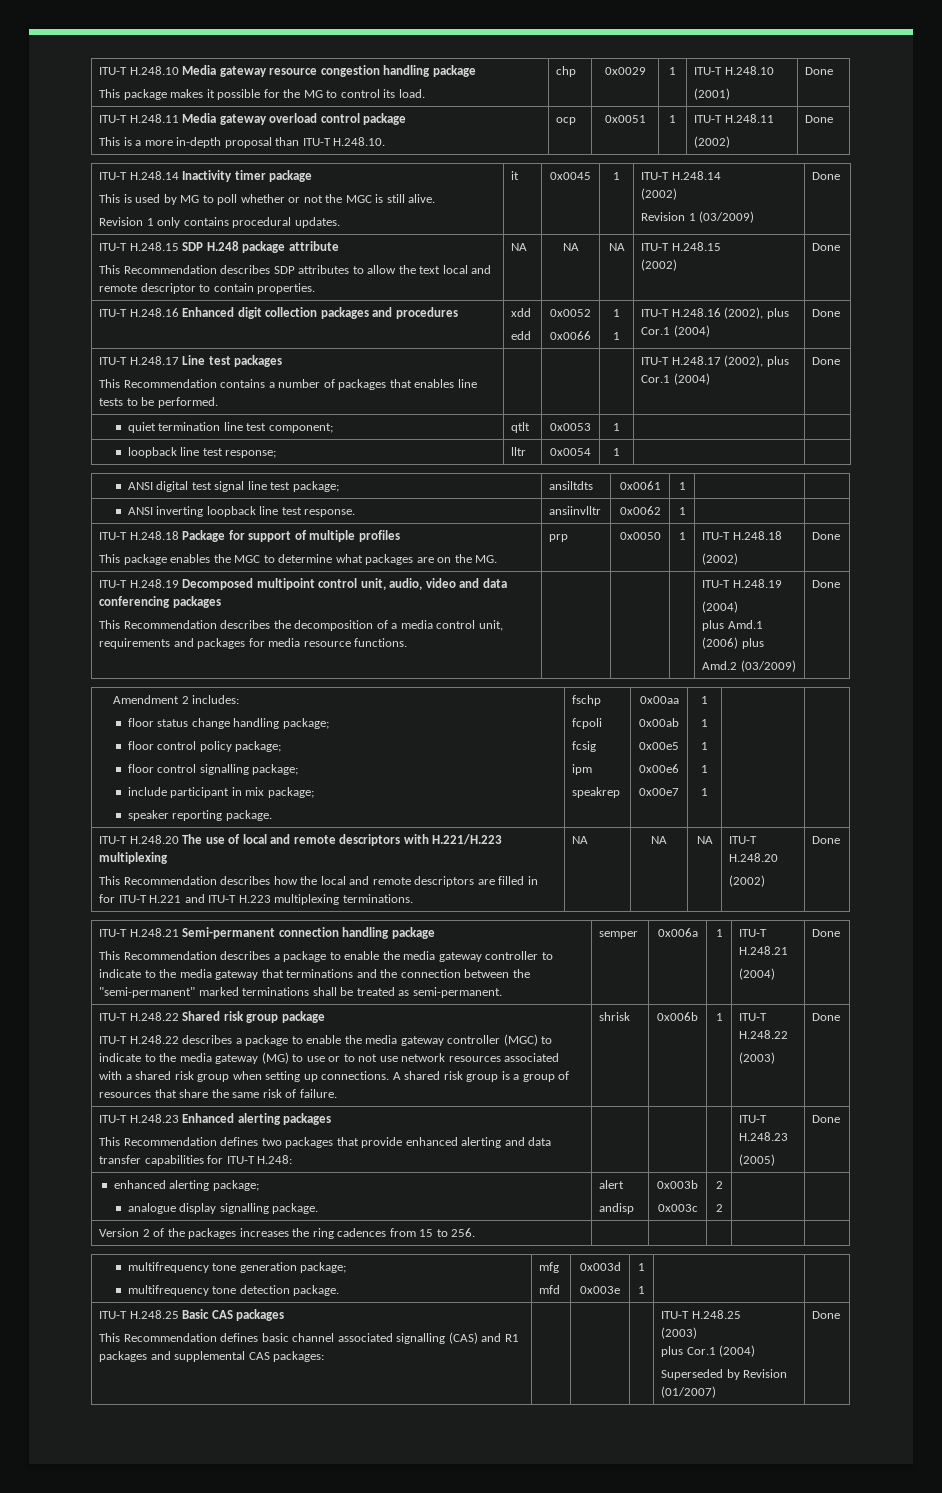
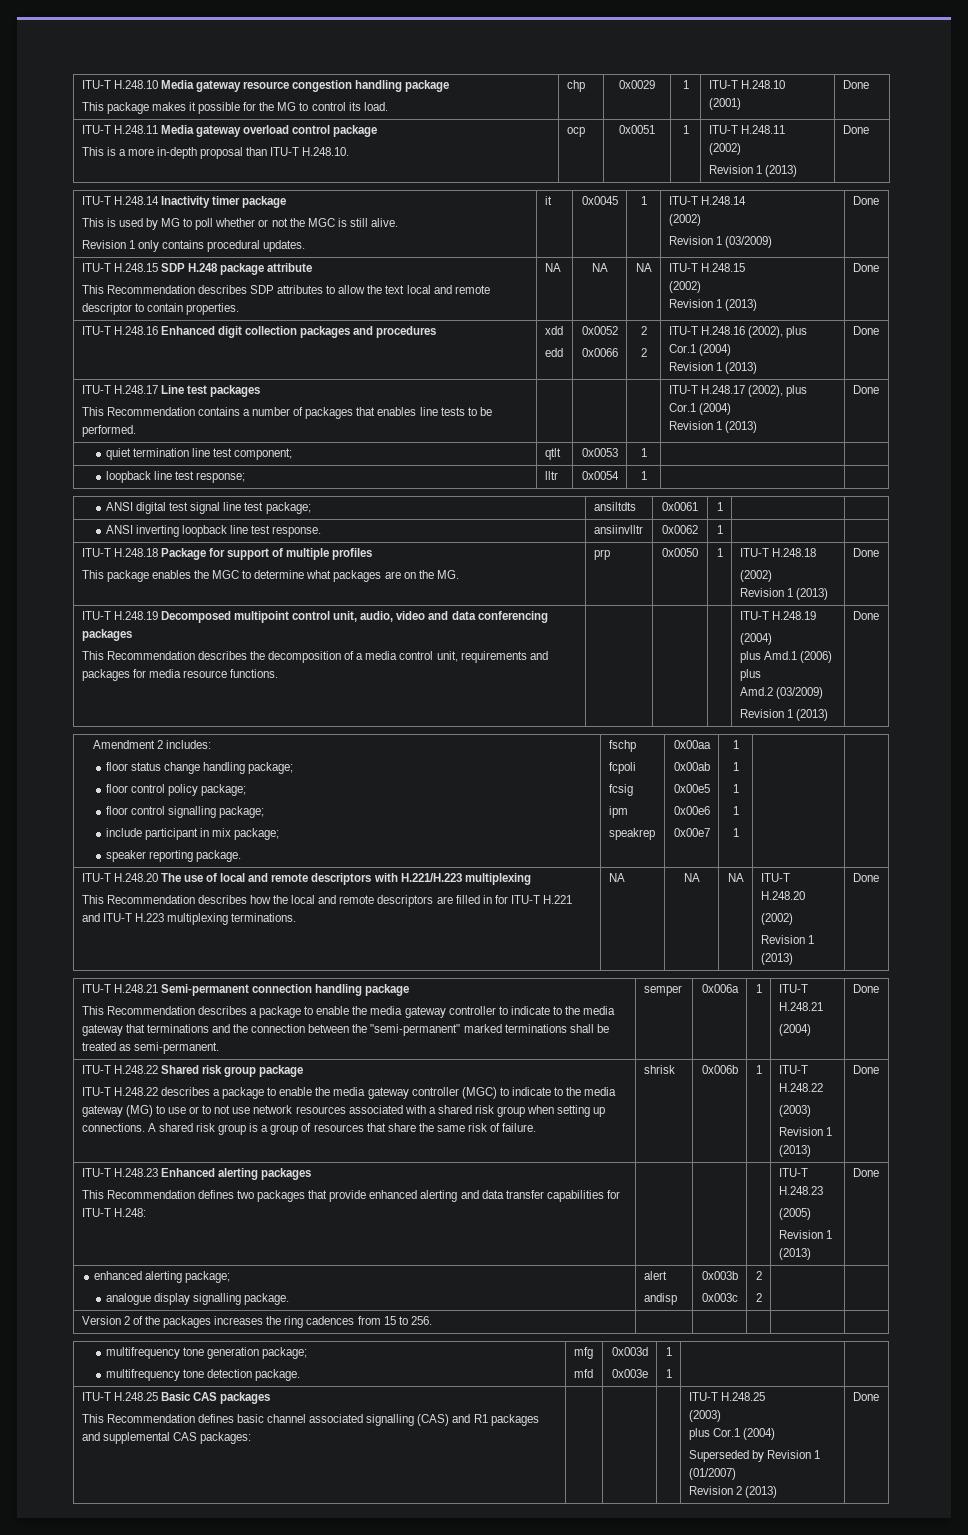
(731, 142) none -> [708,165,797,177] // Revision 1 (2013)
(678, 265) none -> [668,299,757,311] // Revision 1 (2013)
[613,309,620,317] [613,332,620,340] 1 // 1 -> [640,326,647,335] [640,348,647,357] 2 // 2
(710, 331) none -> [668,362,757,374] // Revision 1 (2013)
(710, 379) none -> [668,421,757,433] // Revision 1 (2013)
(739, 559) none -> [739,588,828,600] // Revision 1 (2013)
(796, 666) none -> [739,709,828,721] // Revision 1 (2013)
(766, 881) none -> [760,935,814,944] [760,953,793,965] // Revision 1 (2013)
(776, 1058) none -> [778,1127,832,1136] [778,1145,811,1157] // Revision 1 (2013)
(776, 1160) none -> [778,1230,832,1239] [778,1248,811,1260] // Revision 1 (2013)
(788, 1373) none -> [813,1450,820,1459] 1
(717, 1392) none -> [688,1486,777,1498] // Revision 2 (2013)

